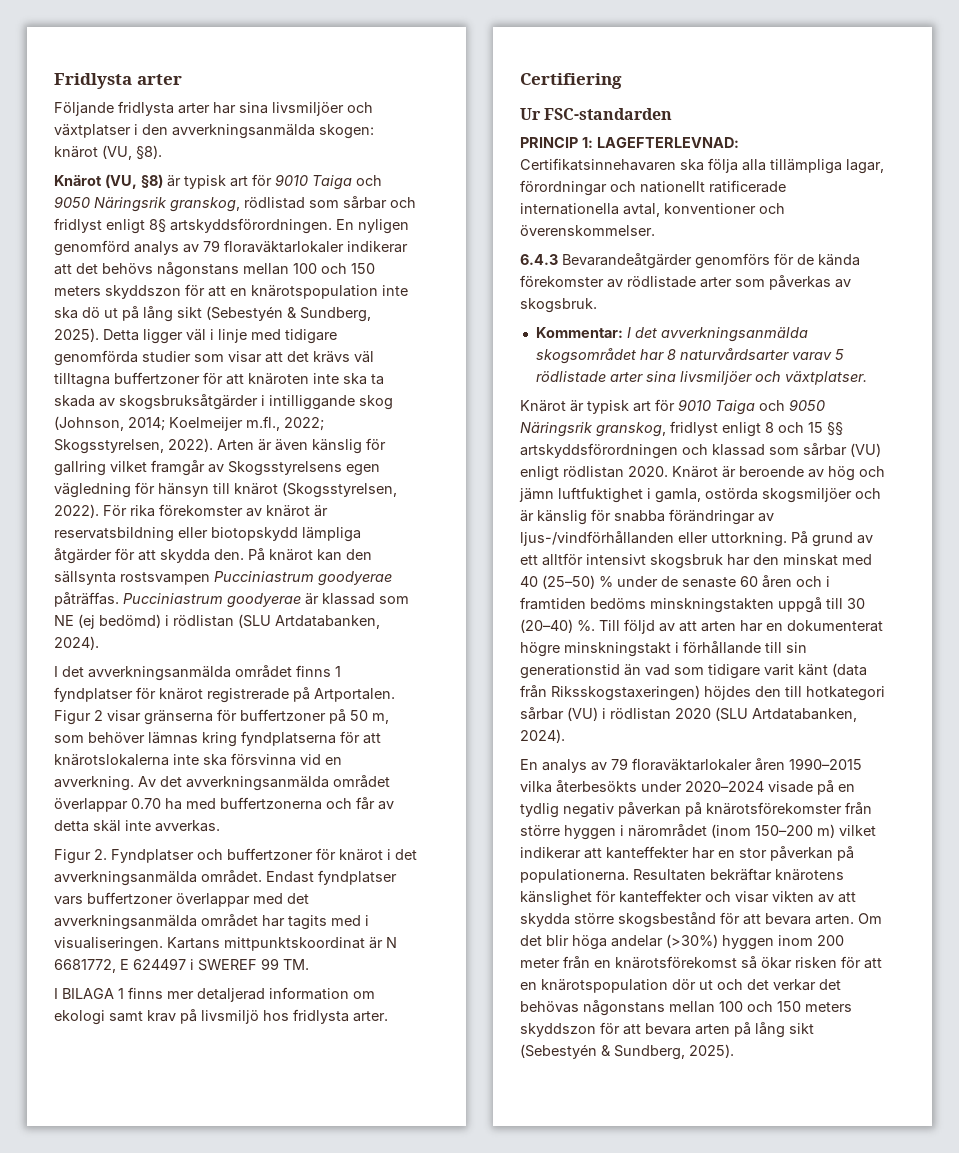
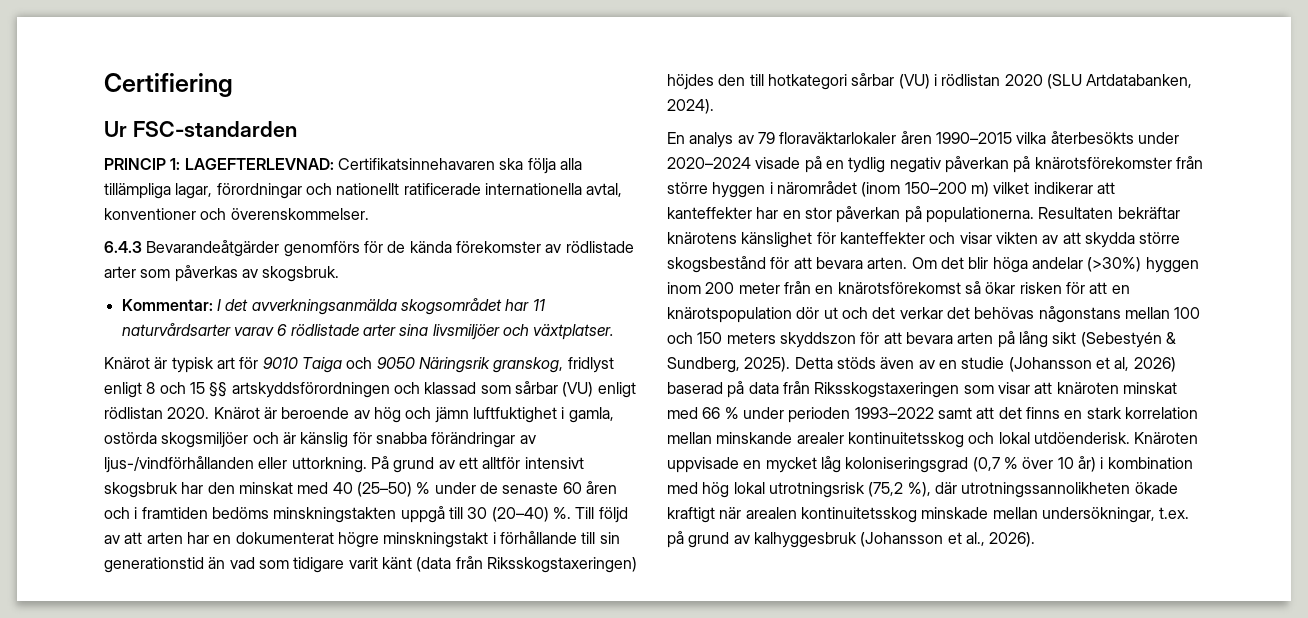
[54,73,182,89] [54,101,373,116] [54,124,374,139] [54,145,162,160] [54,174,382,190] [54,196,416,212] [54,218,409,234] [54,240,408,256] [54,262,375,278] [54,284,408,299] [54,306,371,322] [54,328,337,344] [54,350,374,366] [54,372,384,388] [54,394,393,410] [54,416,324,431] [54,438,386,454] [54,460,380,476] [54,482,397,498] [54,504,328,518] [54,527,361,542] [54,548,372,564] [54,571,392,586] [54,592,409,608] [54,614,380,629] [54,636,99,650] [54,665,341,681] [54,687,395,703] [54,709,389,725] [54,731,381,747] [54,753,342,766] [54,775,390,791] [54,797,394,812] [54,820,220,832] [54,848,417,864] [54,870,397,886] [54,892,309,907] [54,914,369,930] [54,937,397,952] [54,958,309,973] [54,987,375,1002] [54,1009,388,1025] Fridlysta arter // Följande fridlysta arter har sina livsmiljöer och växtplatser i den avverkningsanmälda skogen: knärot (VU, §8). // Knärot (VU, §8) är typisk art för 9010 Taiga och 9050 Näringsrik granskog, rödlistad som sårbar och fridlyst enligt 8§ artskyddsförordningen. En nyligen genomförd analys av 79 floraväktarlokaler indikerar att det behövs någonstans mellan 100 och 150 meters skyddszon för att en knärotspopulation inte ska dö ut på lång sikt (Sebestyén & Sundberg, 2025). Detta ligger väl i linje med tidigare genomförda studier som visar att det krävs väl tilltagna buffertzoner för att knäroten inte ska ta skada av skogsbruksåtgärder i intilliggande skog (Johnson, 2014; Koelmeijer m.fl., 2022; Skogsstyrelsen, 2022). Arten är även känslig för gallring vilket framgår av Skogsstyrelsens egen vägledning för hänsyn till knärot (Skogsstyrelsen, 2022). För rika förekomster av knärot är reservatsbildning eller biotopskydd lämpliga åtgärder för att skydda den. På knärot kan den sällsynta rostsvampen Pucciniastrum goodyerae påträffas. Pucciniastrum goodyerae är klassad som NE (ej bedömd) i rödlistan (SLU Artdatabanken, 2024). // I det avverkningsanmälda området finns 1 fyndplatser för knärot registrerade på Artportalen. Figur 2 visar gränserna för buffertzoner på 50 m, som behöver lämnas kring fyndplatserna för att knärotslokalerna inte ska försvinna vid en avverkning. Av det avverkningsanmälda området överlappar 0.70 ha med buffertzonerna och får av detta skäl inte avverkas. // Figur 2. Fyndplatser och buffertzoner för knärot i det avverkningsanmälda området. Endast fyndplatser vars buffertzoner överlappar med det avverkningsanmälda området har tagits med i visualiseringen. Kartans mittpunktskoordinat är N 6681772, E 624497 i SWEREF 99 TM. // I BILAGA 1 finns mer detaljerad information om ekologi samt krav på livsmiljö hos fridlysta arter. // -> (104, 85) none
[666,349,676,360] 8 -> [532,299,545,311] 11
[834,349,844,360] 5 -> [277,324,288,336] 6
(734, 1051) none -> [794,357,1176,372] [667,381,1177,398] [667,407,1198,423] [667,432,1199,448] [667,456,1193,473] [667,482,1178,498] [667,507,1190,523] [667,531,1036,548] Detta stöds även av en studie (Johansson et al, 2026) baserad på data från Riksskogstaxeringen som visar att knäroten minskat med 66 % under perioden 1993–2022 samt att det finns en stark korrelation mellan minskande arealer kontinuitetsskog och lokal utdöenderisk. Knäroten uppvisade en mycket låg koloniseringsgrad (0,7 % över 10 år) i kombination med hög lokal utrotningsrisk (75,2 %), där utrotningssannolikheten ökade kraftigt när arealen kontinuitetsskog minskade mellan undersökningar, t.ex. på grund av kalhyggesbruk (Johansson et al., 2026).

